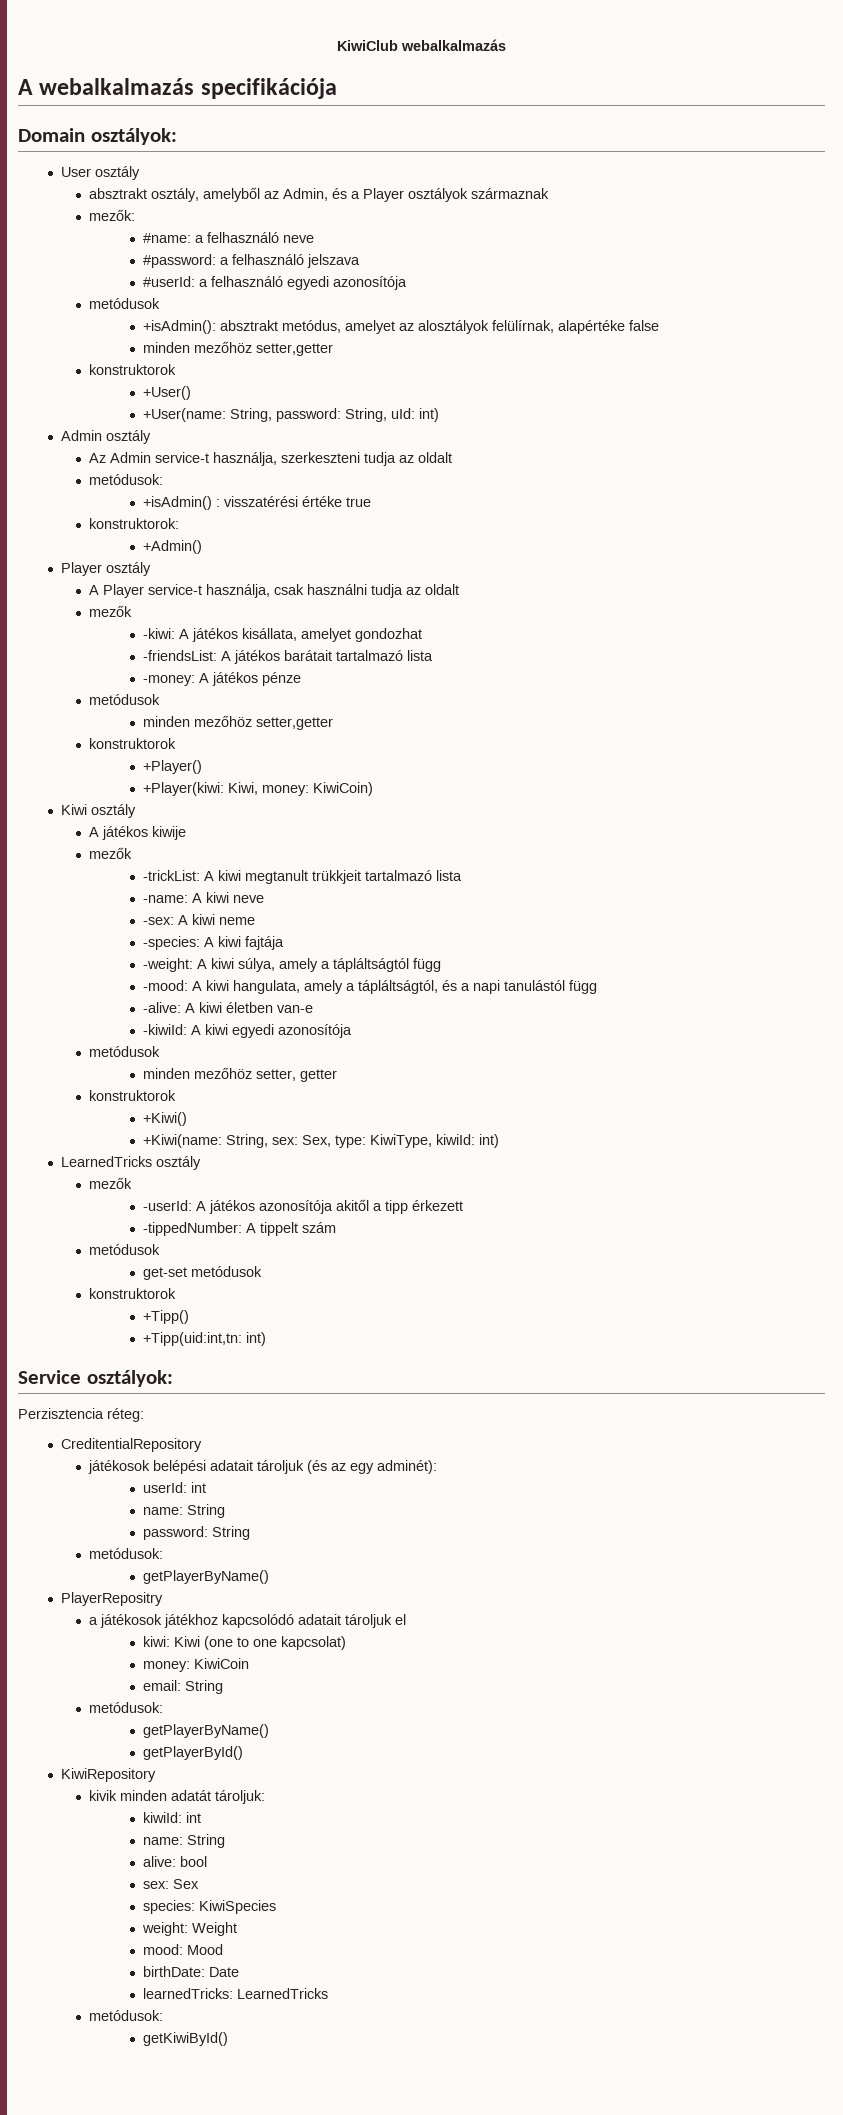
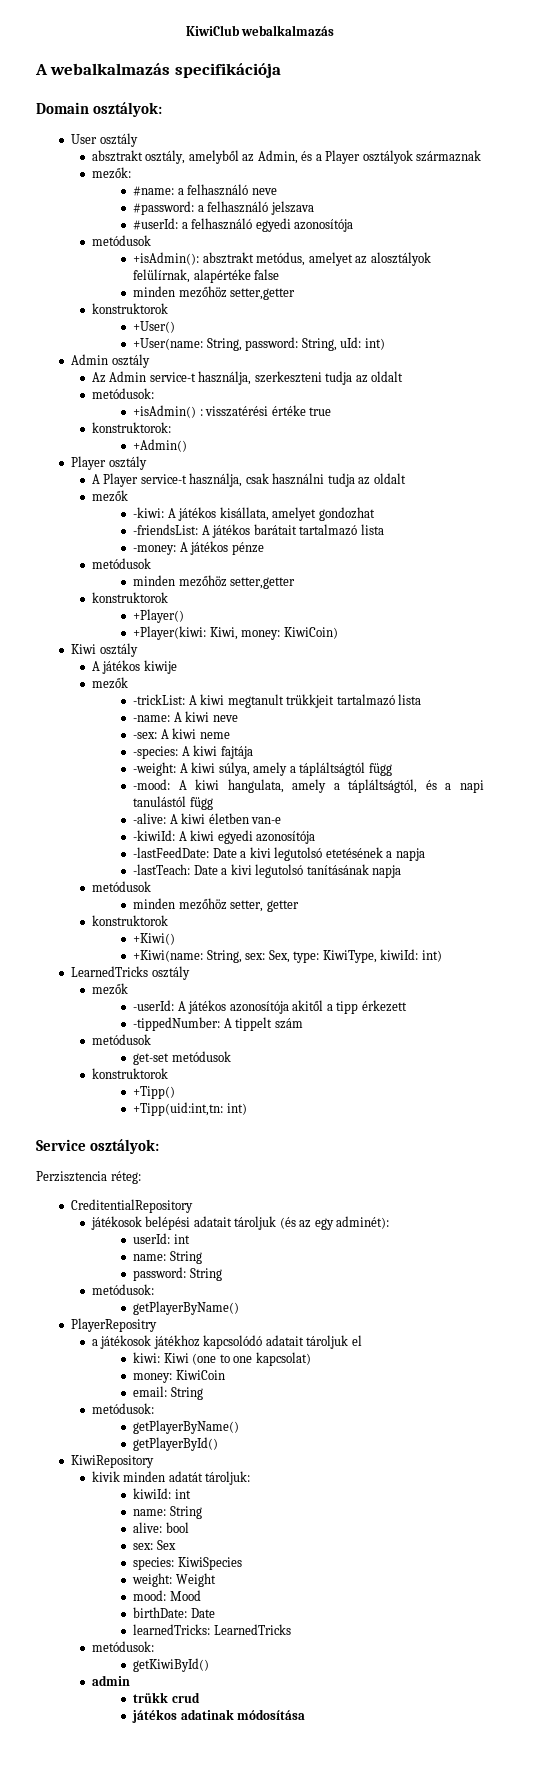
(353, 1031) none -> [133,847,425,861] [133,864,402,878] // -lastFeedDate: Date a kivi legutolsó etetésének a napja // -lastTeach: Date a kivi legutolsó tanításának napja
(229, 2039) none -> [91,1675,130,1686] [133,1692,200,1703] [132,1709,306,1723] // admin // trükk crud // játékos adatinak módosítása

